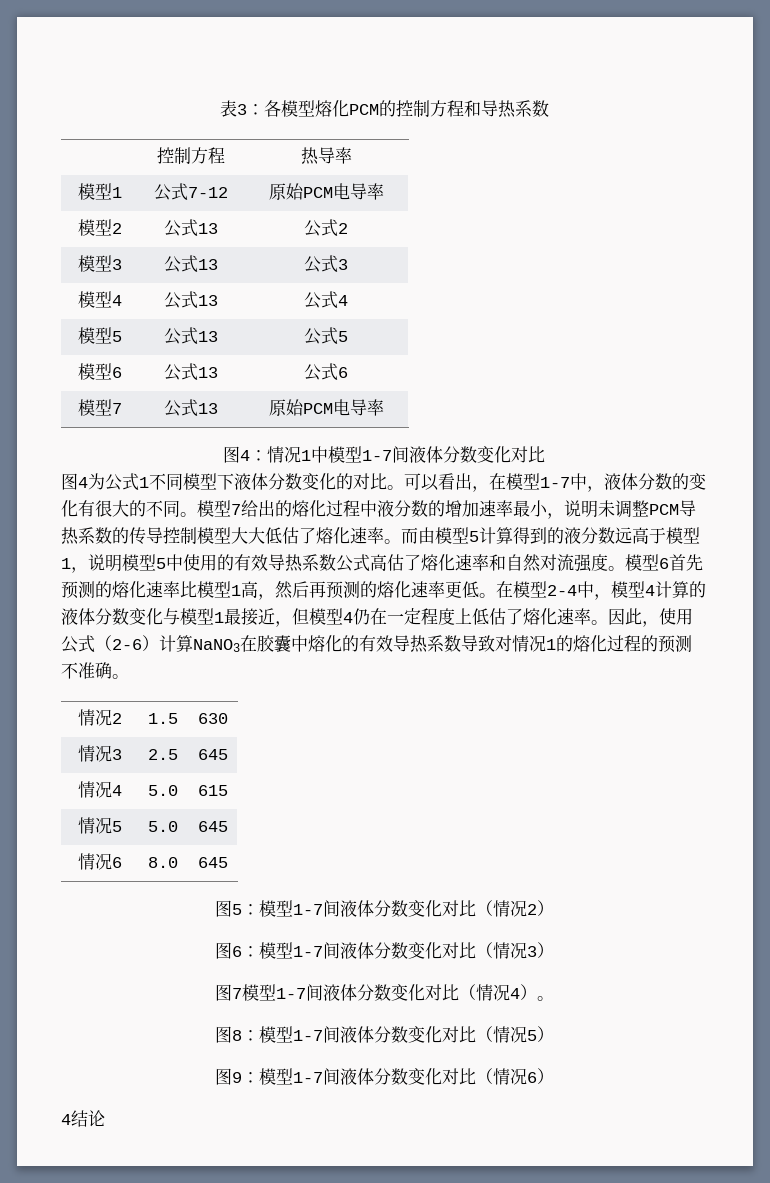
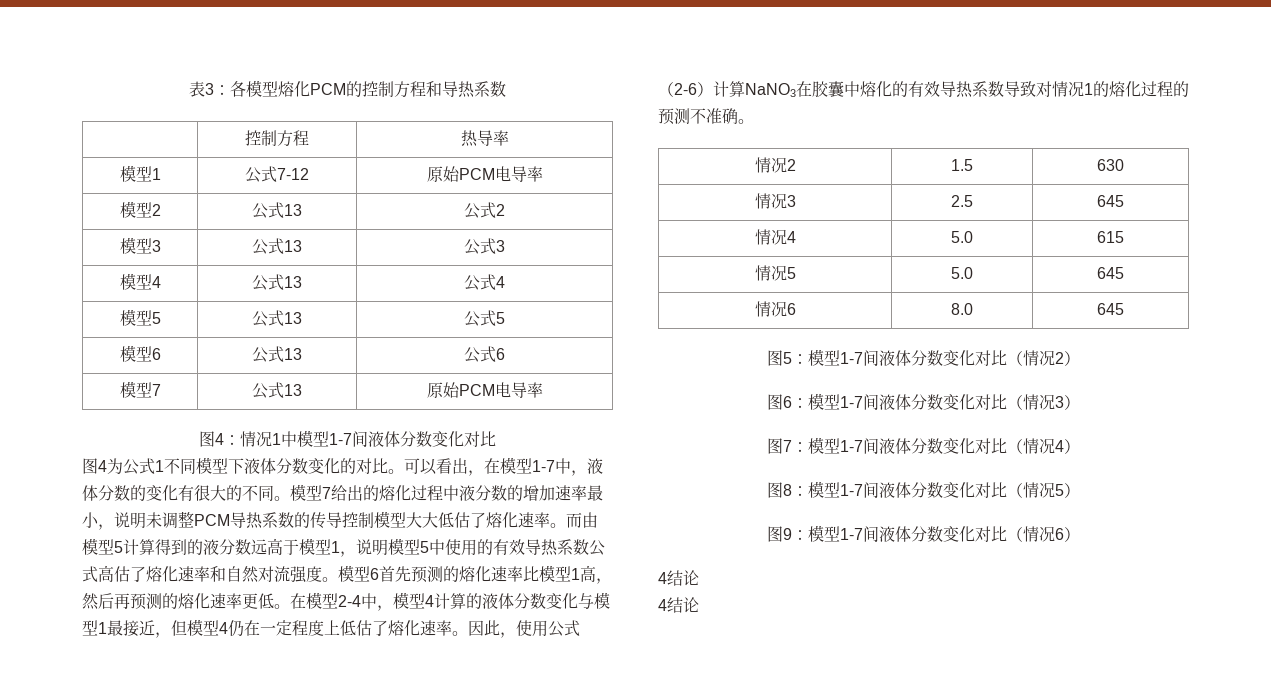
(242, 993) none -> [792,442,808,452] ：
[536,996,554,1001] 。 -> (1080, 446) none
(105, 1118) none -> [658,597,699,613] // 4结论

